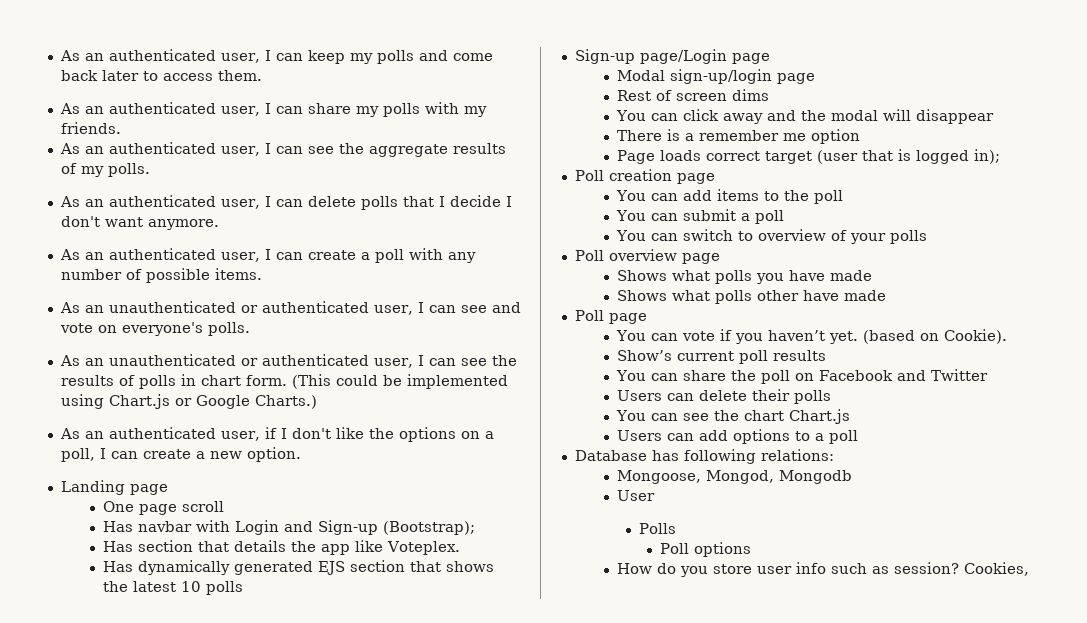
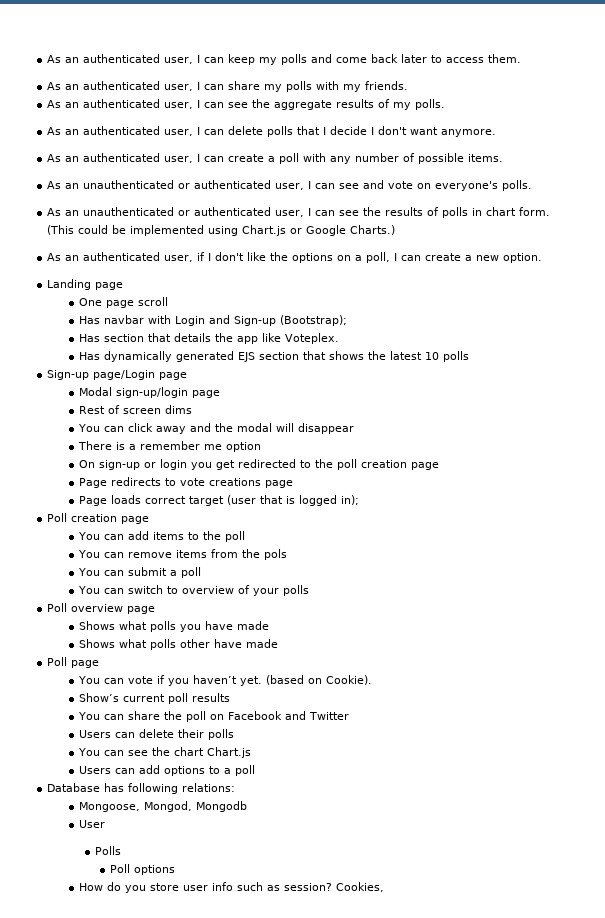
(861, 136) none -> [78,459,439,470] [78,477,293,488] // On sign-up or login you get redirected to the poll creation page // Page redirects to vote creations page
(844, 197) none -> [77,549,287,560] // You can remove items from the pols

